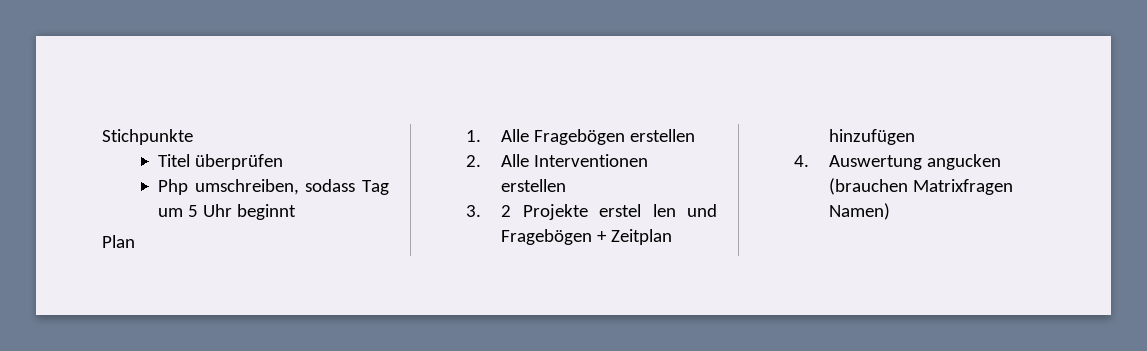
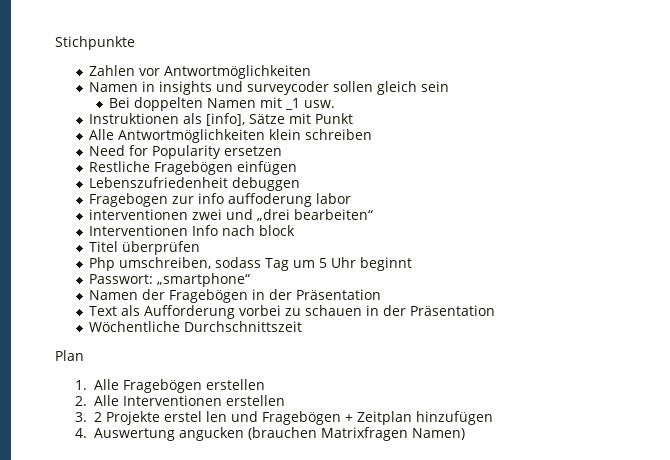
(193, 137) none -> [89,65,312,79] [89,81,450,95] [108,97,335,111] [89,113,354,126] [89,129,373,143] [89,145,283,159] [89,161,298,175] [89,177,301,191] [89,193,352,207] [89,209,374,221] [89,225,296,236] // Zahlen vor Antwortmöglichkeiten // Namen in insights und surveycoder sollen gleich sein // Bei doppelten Namen mit _1 usw. // Instruktionen als [info], Sätze mit Punkt // Alle Antwortmöglichkeiten klein schreiben // Need for Popularity ersetzen // Restliche Fragebögen einfügen // Lebenszufriedenheit debuggen // Fragebogen zur info auffoderung labor // interventionen zwei und „drei bearbeiten“ // Interventionen Info nach block
(296, 212) none -> [89,273,251,287] [89,289,382,303] [89,305,496,319] [89,321,303,332] // Passwort: „smartphone“ // Namen der Fragebögen in der Präsentation // Text als Aufforderung vorbei zu schauen in der Präsentation // Wöchentliche Durchschnittszeit

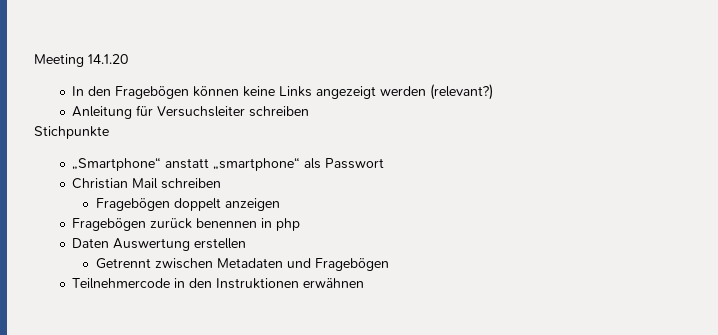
[55,36,135,50] [89,65,312,79] [89,81,450,95] [108,97,335,111] [89,113,354,126] [89,129,373,143] [89,145,283,159] [89,161,298,175] [89,177,301,191] [89,193,352,207] [89,209,374,221] [89,225,296,236] [89,241,201,255] [89,257,413,271] [89,273,251,287] [89,289,382,303] [89,305,496,319] [89,321,303,332] [55,350,84,361] [74,379,266,393] [74,395,286,406] [74,411,494,425] [74,427,466,441] Stichpunkte // Zahlen vor Antwortmöglichkeiten // Namen in insights und surveycoder sollen gleich sein // Bei doppelten Namen mit _1 usw. // Instruktionen als [info], Sätze mit Punkt // Alle Antwortmöglichkeiten klein schreiben // Need for Popularity ersetzen // Restliche Fragebögen einfügen // Lebenszufriedenheit debuggen // Fragebogen zur info auffoderung labor // interventionen zwei und „drei bearbeiten“ // Interventionen Info nach block // Titel überprüfen // Php umschreiben, sodass Tag um 5 Uhr beginnt // Passwort: „smartphone“ // Namen der Fragebögen in der Präsentation // Text als Aufforderung vorbei zu schauen in der Präsentation // Wöchentliche Durchschnittszeit // Plan // 1. Alle Fragebögen erstellen // 2. Alle Interventionen erstellen // 3. 2 Projekte erstel len und Fragebögen + Zeitplan hinzufügen // 4. Auswertung angucken (brauchen Matrixfragen Namen) -> [34,54,128,67] [72,84,494,100] [72,105,310,119] [34,126,109,139] [72,157,385,171] [72,178,222,189] [95,198,280,211] [72,218,301,231] [72,238,247,251] [95,258,389,271] [72,278,365,289] Meeting 14.1.20 // In den Fragebögen können keine Links angezeigt werden (relevant?) // Anleitung für Versuchsleiter schreiben // Stichpunkte // „Smartphone“ anstatt „smartphone“ als Passwort // Christian Mail schreiben // Fragebögen doppelt anzeigen // Fragebögen zurück benennen in php // Daten Auswertung erstellen // Getrennt zwischen Metadaten und Fragebögen // Teilnehmercode in den Instruktionen erwähnen

